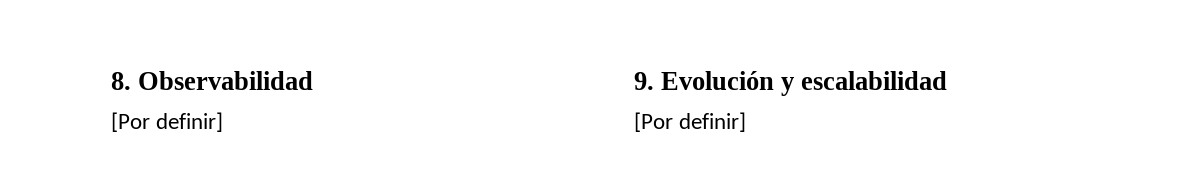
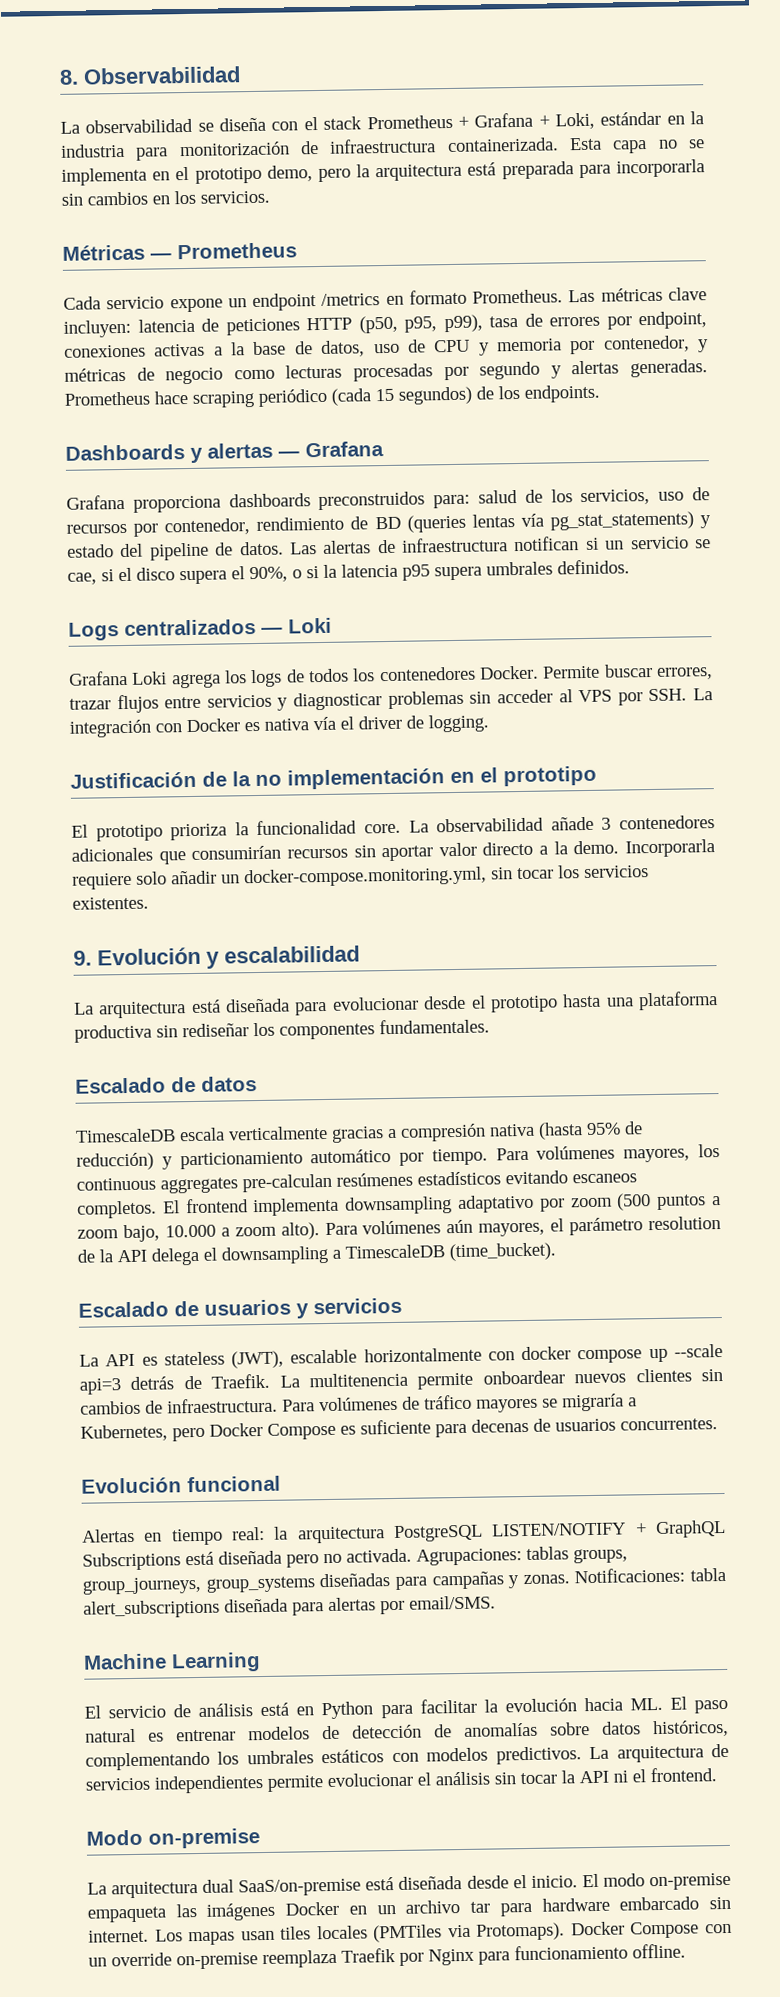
[111,112,224,132] [634,71,948,96] [634,112,747,132] [Por definir] // 9. Evolución y escalabilidad // [Por definir] -> [60,111,704,134] [61,137,706,161] [61,159,705,186] [61,190,270,206] [62,242,297,261] [63,287,707,313] [63,311,707,338] [64,335,709,358] [64,359,709,385] [64,384,600,408] [65,441,384,463] [66,487,710,513] [66,511,712,537] [67,536,711,561] [67,559,630,585] [68,617,332,641] [69,663,713,689] [69,688,714,714] [69,714,489,738] [70,765,597,790] [71,815,716,842] [71,839,715,865] [72,865,649,890] [72,896,149,910] [73,945,360,969] [74,991,718,1019] [74,1018,490,1043] [75,1076,257,1094] [75,1121,643,1143] [76,1144,720,1171] [76,1170,637,1194] [77,1193,721,1219] [77,1216,721,1243] [77,1242,556,1266] [78,1297,402,1319] [79,1343,723,1369] [79,1368,723,1395] [80,1393,637,1415] [80,1418,718,1442] [81,1475,281,1494] [82,1519,726,1546] [82,1546,628,1571] [82,1567,726,1595] [83,1595,496,1619] [83,1652,261,1673] [84,1696,728,1720] [85,1719,729,1743] [85,1743,730,1771] [85,1767,717,1794] [86,1828,260,1849] [87,1872,731,1899] [87,1896,732,1923] [88,1921,732,1946] [88,1943,686,1970] La observabilidad se diseña con el stack Prometheus + Grafana + Loki, estándar en la industria para monitorización de infraestructura containerizada. Esta capa no se implementa en el prototipo demo, pero la arquitectura está preparada para incorporarla sin cambios en los servicios. // Métricas — Prometheus // Cada servicio expone un endpoint /metrics en formato Prometheus. Las métricas clave incluyen: latencia de peticiones HTTP (p50, p95, p99), tasa de errores por endpoint, conexiones activas a la base de datos, uso de CPU y memoria por contenedor, y métricas de negocio como lecturas procesadas por segundo y alertas generadas. Prometheus hace scraping periódico (cada 15 segundos) de los endpoints. // Dashboards y alertas — Grafana // Grafana proporciona dashboards preconstruidos para: salud de los servicios, uso de recursos por contenedor, rendimiento de BD (queries lentas vía pg_stat_statements) y estado del pipeline de datos. Las alertas de infraestructura notifican si un servicio se cae, si el disco supera el 90%, o si la latencia p95 supera umbrales definidos. // Logs centralizados — Loki // Grafana Loki agrega los logs de todos los contenedores Docker. Permite buscar errores, trazar flujos entre servicios y diagnosticar problemas sin acceder al VPS por SSH. La integración con Docker es nativa vía el driver de logging. // Justificación de la no implementación en el prototipo // El prototipo prioriza la funcionalidad core. La observabilidad añade 3 contenedores adicionales que consumirían recursos sin aportar valor directo a la demo. Incorporarla requiere solo añadir un docker-compose.monitoring.yml, sin tocar los servicios existentes. // 9. Evolución y escalabilidad // La arquitectura está diseñada para evolucionar desde el prototipo hasta una plataforma productiva sin rediseñar los componentes fundamentales. // Escalado de datos // TimescaleDB escala verticalmente gracias a compresión nativa (hasta 95% de reducción) y particionamiento automático por tiempo. Para volúmenes mayores, los continuous aggregates pre-calculan resúmenes estadísticos evitando escaneos completos. El frontend implementa downsampling adaptativo por zoom (500 puntos a zoom bajo, 10.000 a zoom alto). Para volúmenes aún mayores, el parámetro resolution de la API delega el downsampling a TimescaleDB (time_bucket). // Escalado de usuarios y servicios // La API es stateless (JWT), escalable horizontalmente con docker compose up --scale api=3 detrás de Traefik. La multitenencia permite onboardear nuevos clientes sin cambios de infraestructura. Para volúmenes de tráfico mayores se migraría a Kubernetes, pero Docker Compose es suficiente para decenas de usuarios concurrentes. // Evolución funcional // Alertas en tiempo real: la arquitectura PostgreSQL LISTEN/NOTIFY + GraphQL Subscriptions está diseñada pero no activada. Agrupaciones: tablas groups, group_journeys, group_systems diseñadas para campañas y zonas. Notificaciones: tabla alert_subscriptions diseñada para alertas por email/SMS. // Machine Learning // El servicio de análisis está en Python para facilitar la evolución hacia ML. El paso natural es entrenar modelos de detección de anomalías sobre datos históricos, complementando los umbrales estáticos con modelos predictivos. La arquitectura de servicios independientes permite evolucionar el análisis sin tocar la API ni el frontend. // Modo on-premise // La arquitectura dual SaaS/on-premise está diseñada desde el inicio. El modo on-premise empaqueta las imágenes Docker en un archivo tar para hardware embarcado sin internet. Los mapas usan tiles locales (PMTiles via Protomaps). Docker Compose con un override on-premise reemplaza Traefik por Nginx para funcionamiento offline.

